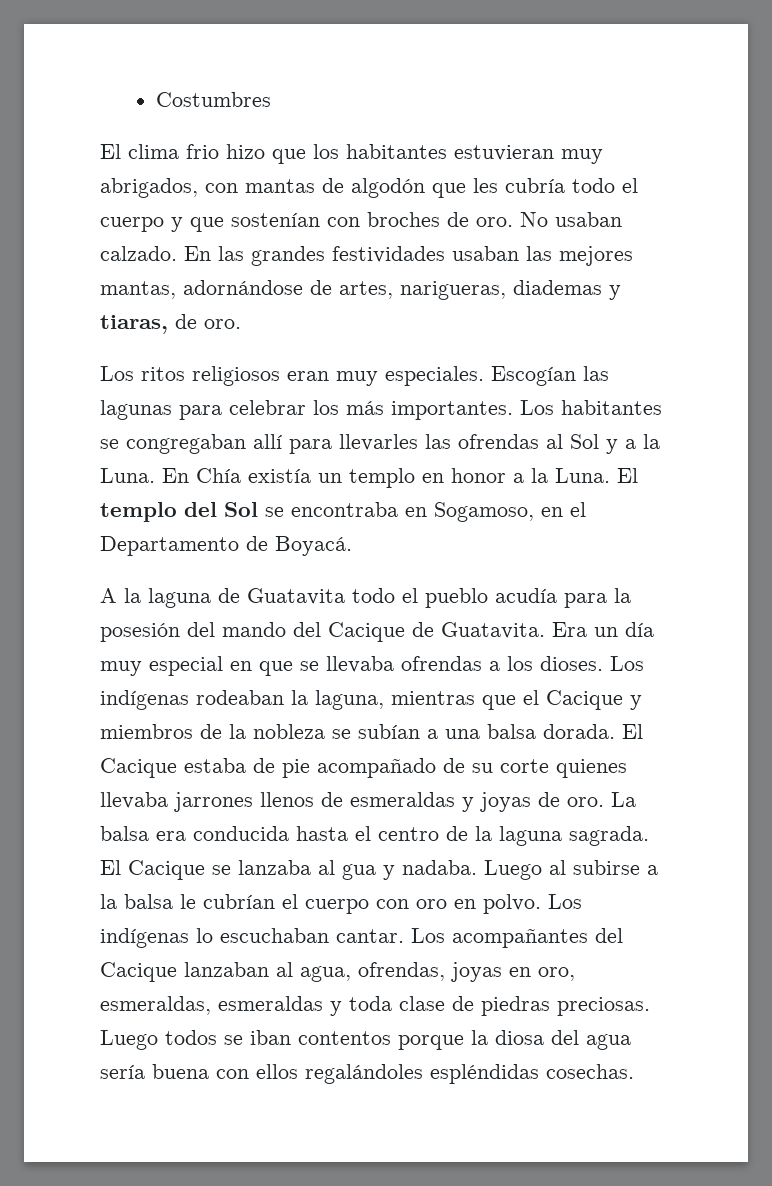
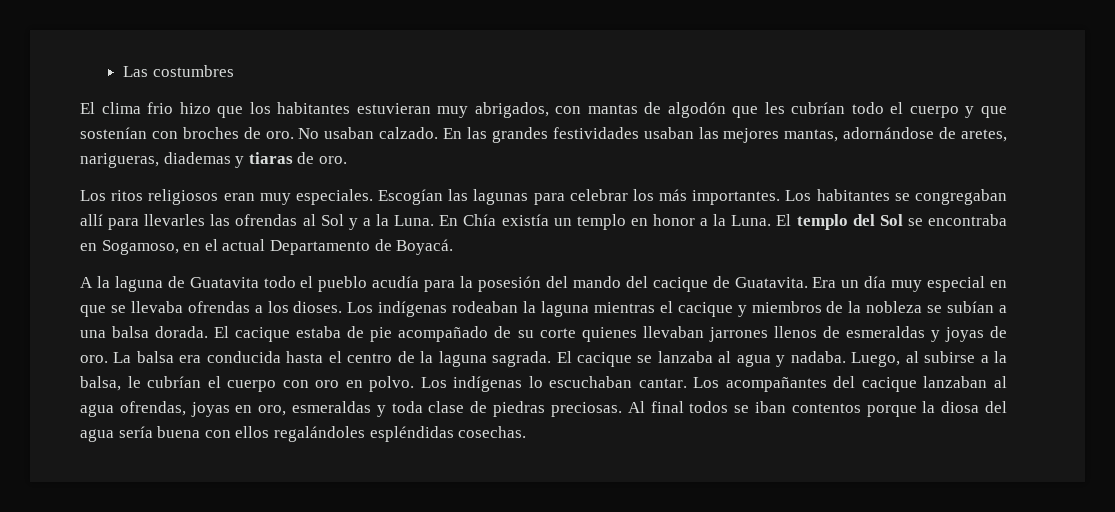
[156,92,272,107] Costumbres -> [123,65,234,77] Las costumbres
[505,178,565,193] cubría -> [791,102,846,114] cubrían
[339,281,393,299] artes, -> [961,129,1008,142] aretes,
[100,315,168,334] tiaras, -> [248,152,293,164] tiaras
(586, 509) none -> [222,239,266,251] actual
[328,622,405,642] Cacique -> [652,277,708,292] cacique
[315,690,623,710] laguna, mientras que el Cacique -> [541,301,733,317] laguna mientras el cacique
[100,758,177,778] Cacique -> [235,327,291,342] cacique
[100,792,168,809] llevaba -> [642,326,704,338] llevaban
[128,860,205,880] Cacique -> [576,352,632,367] cacique
[342,864,376,880] gua -> [736,354,771,367] agua
[484,860,542,880] Luego -> [851,352,901,367] Luego,
[124,894,173,909] balsa -> [80,376,121,391] balsa,
[100,962,177,982] Cacique -> [861,377,917,392] cacique
[300,966,351,982] agua, -> [80,404,114,417] agua
[100,996,211,1015] esmeraldas, -> (287, 410) none
[100,1030,158,1050] Luego -> [627,401,684,413] Al final

